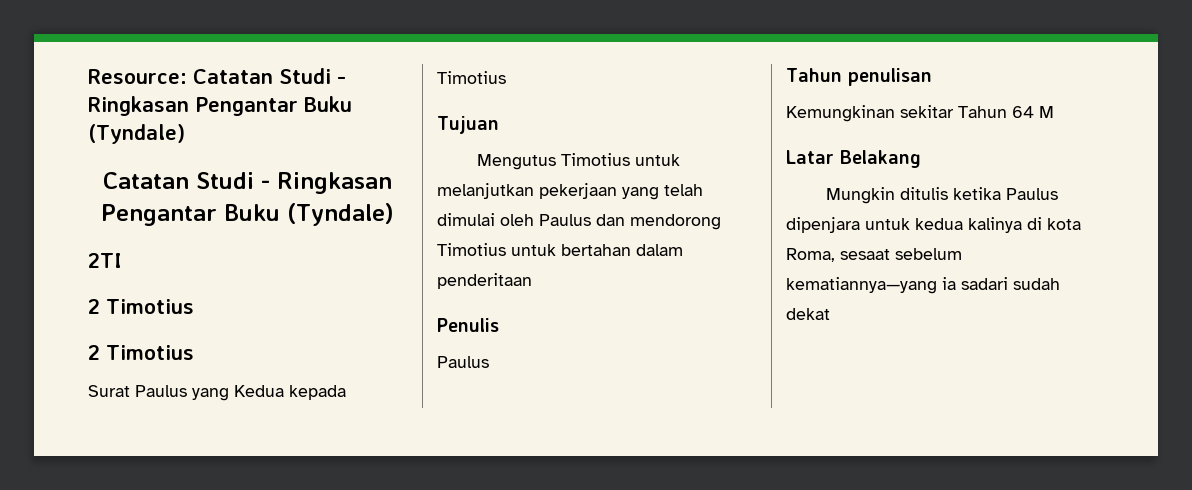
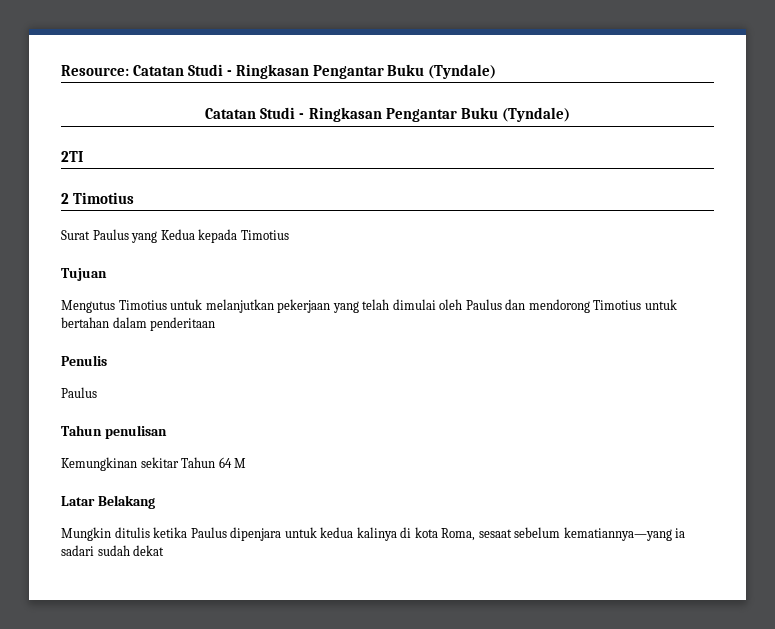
[88,345,194,360] // 2 Timotius -> (134, 198) none

